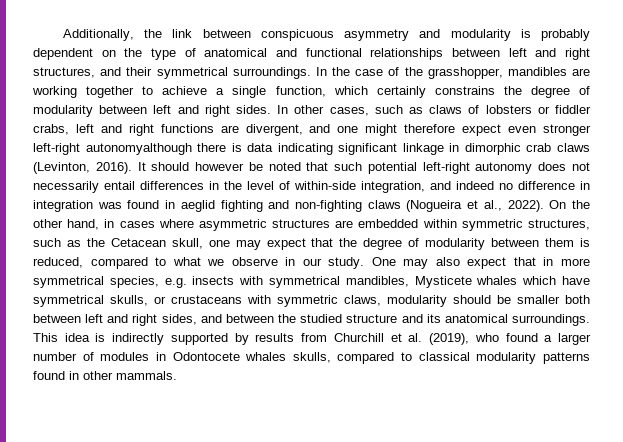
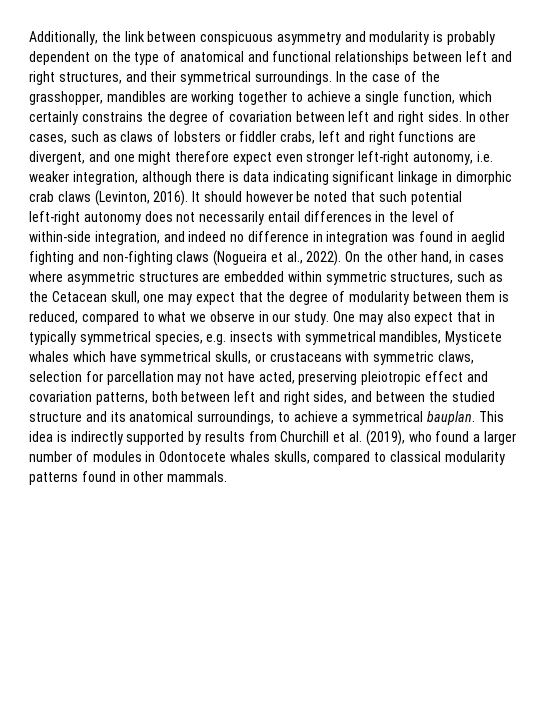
[33,105,93,117] modularity -> [228,111,292,122] covariation
[85,143,192,155] autonomyalthough -> [413,151,493,165] [29,171,192,185] autonomy, i.e. weaker integration, although
[561,258,591,266] more -> [29,331,76,345] typically
[387,295,560,307] modularity should be smaller -> [29,371,488,385] [29,391,148,405] selection for parcellation may not have acted, preserving pleiotropic effect and covariation patterns,
[511,314,590,326] surroundings. -> [197,411,476,425] surroundings, to achieve a symmetrical bauplan.

